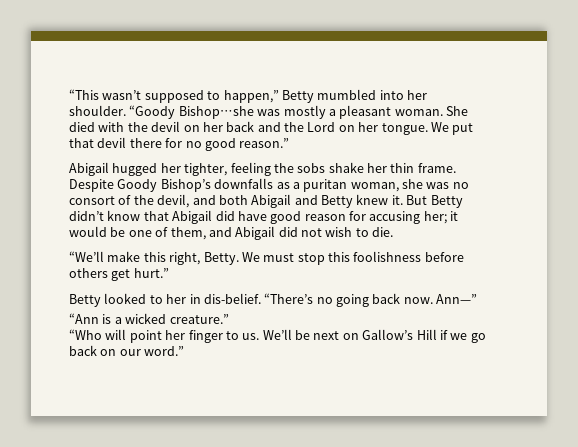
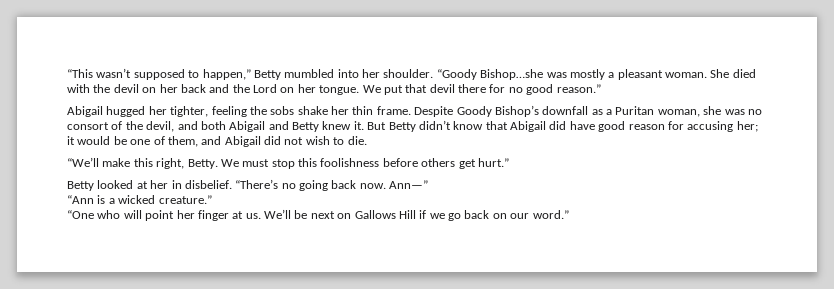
[214,178,274,189] downfalls -> [542,106,589,115] downfall
[303,179,348,192] puritan -> [615,106,655,115] Puritan
[149,295,163,304] to -> [136,181,148,189] at
[203,293,261,304] dis-belief. -> [184,180,232,189] disbelief.
[69,329,102,340] “Who -> [67,210,121,219] “One who
[225,331,239,340] to -> [232,211,244,219] at
[362,329,414,340] Gallow’s -> [354,210,396,219] Gallows

